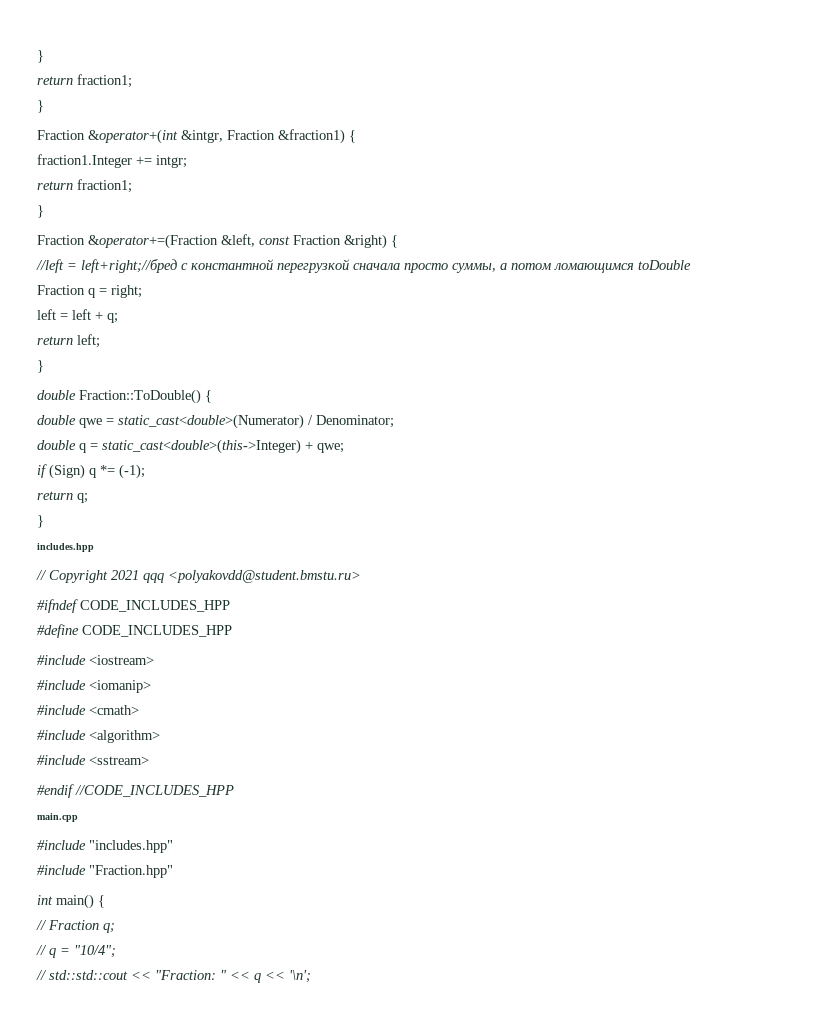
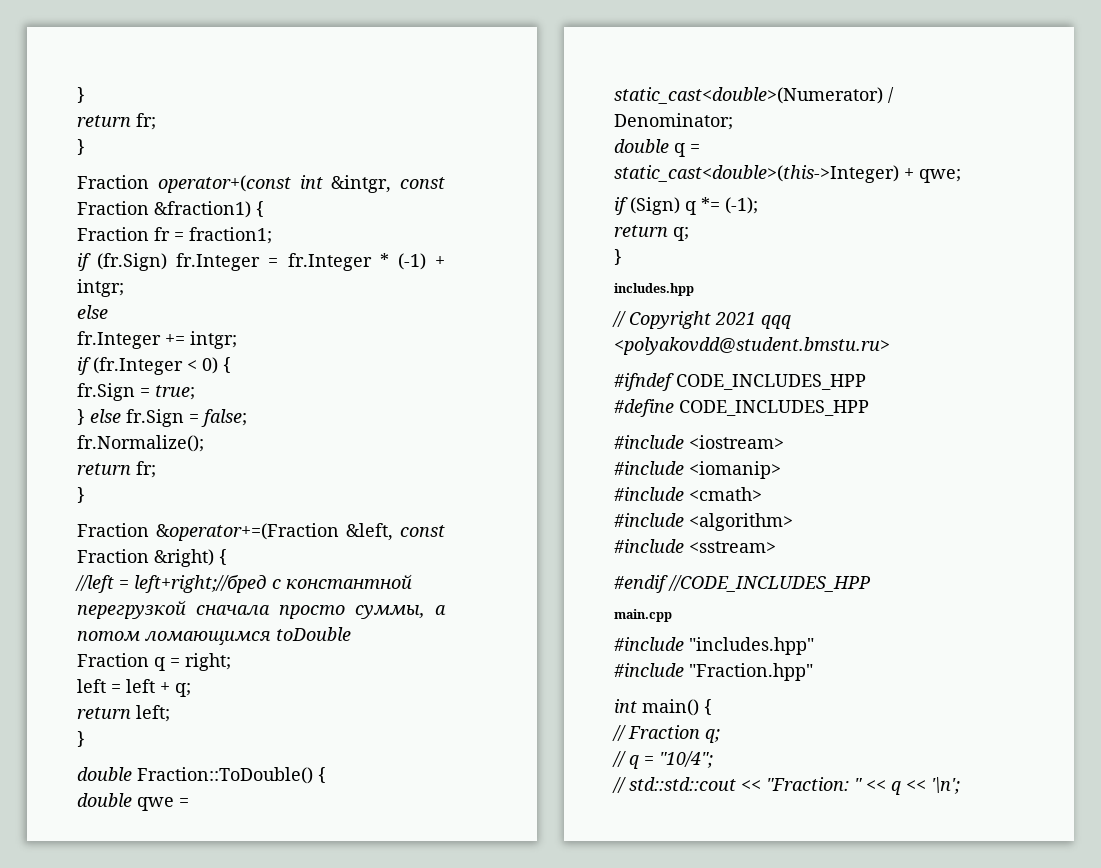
[77,74,132,88] [37,100,44,113] [37,129,223,144] fraction1; // } // Fraction &operator+(int &intgr, -> [136,113,156,130] [77,139,85,155] [77,175,445,193] fr; // } // Fraction operator+(const int &intgr, const
[37,154,187,168] [37,179,132,193] fraction1.Integer += intgr; // return fraction1; -> [77,227,272,244] [77,253,446,271] [77,279,124,297] [77,305,108,319] [77,331,237,349] [77,357,231,375] [77,383,195,401] [77,409,247,427] [77,435,204,452] [77,461,156,478] Fraction fr = fraction1; // if (fr.Sign) fr.Integer = fr.Integer * (-1) + intgr; // else // fr.Integer += intgr; // if (fr.Integer < 0) { // fr.Sign = true; // } else fr.Sign = false; // fr.Normalize(); // return fr;

